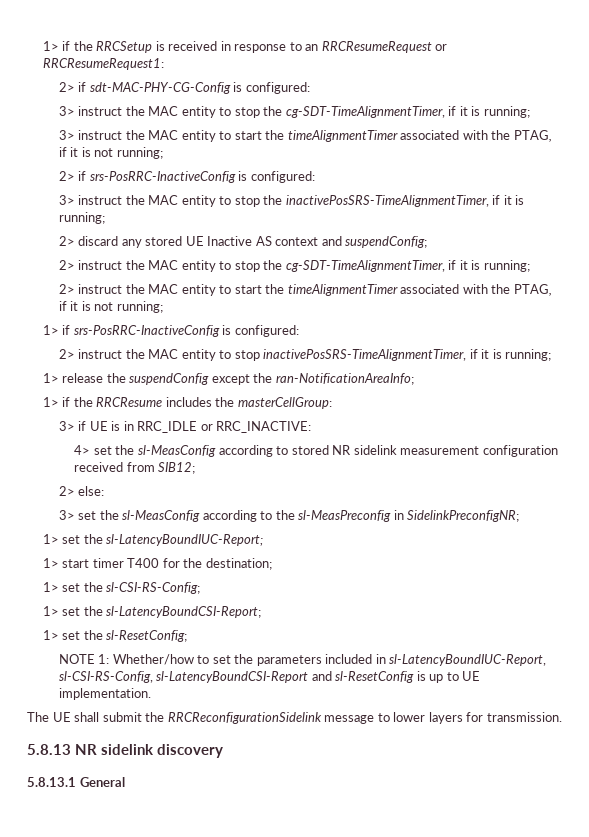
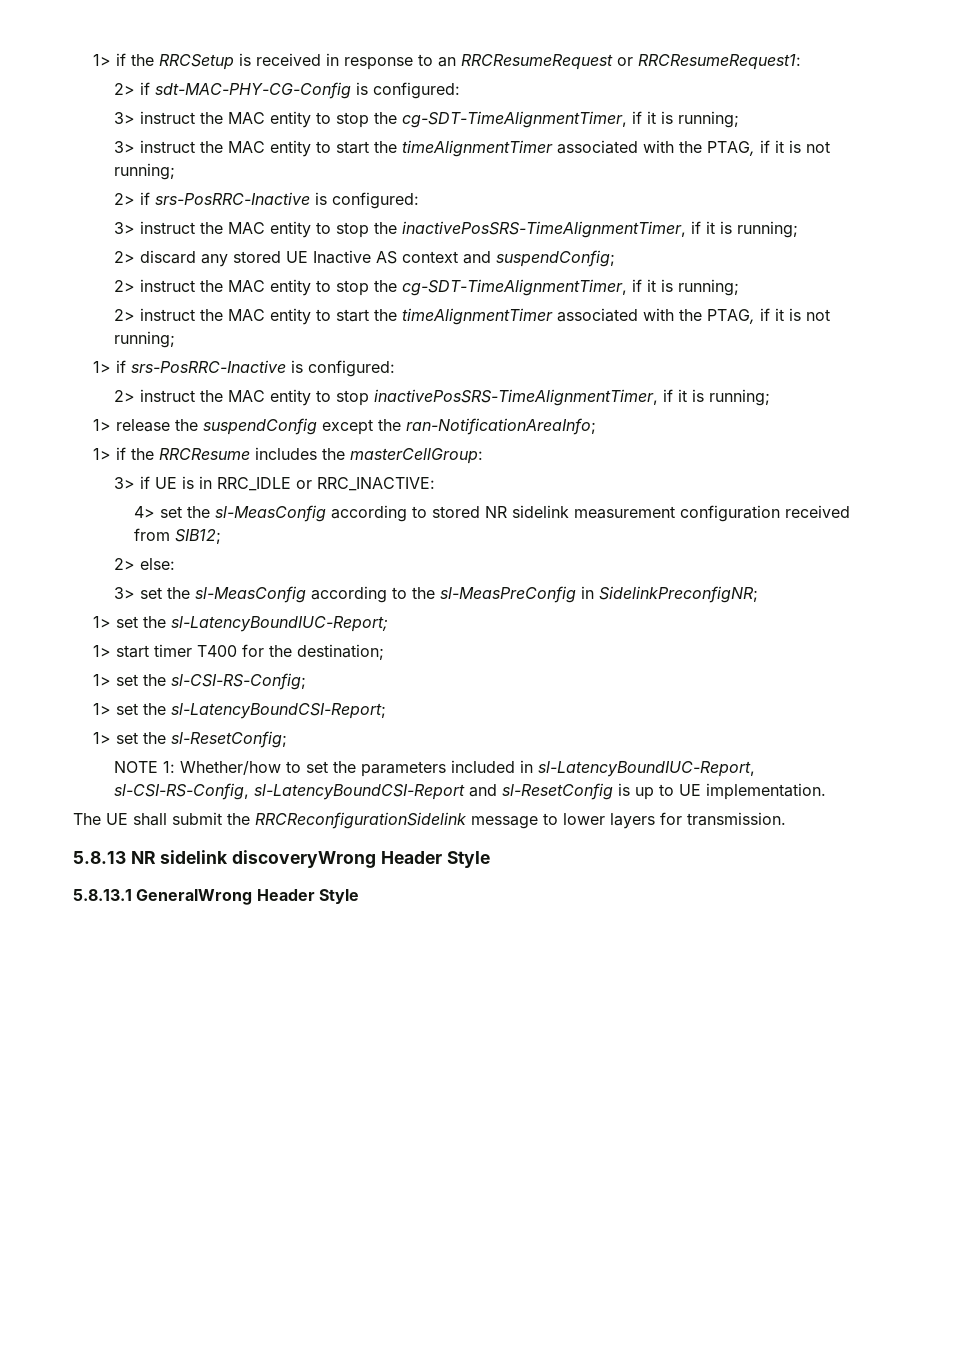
[89,171,236,183] srs-PosRRC-InactiveConfig -> [154,192,310,205] srs-PosRRC-Inactive
[73,325,220,337] srs-PosRRC-InactiveConfig -> [131,360,287,373] srs-PosRRC-Inactive
[298,510,392,522] sl-MeasPreconfig -> [439,586,576,603] sl-MeasPreConfig
[157,744,224,758] [27,777,125,787] discovery // 5.8.13.1 General -> [232,850,490,868] [73,889,359,905] discoveryWrong Header Style // 5.8.13.1 GeneralWrong Header Style

